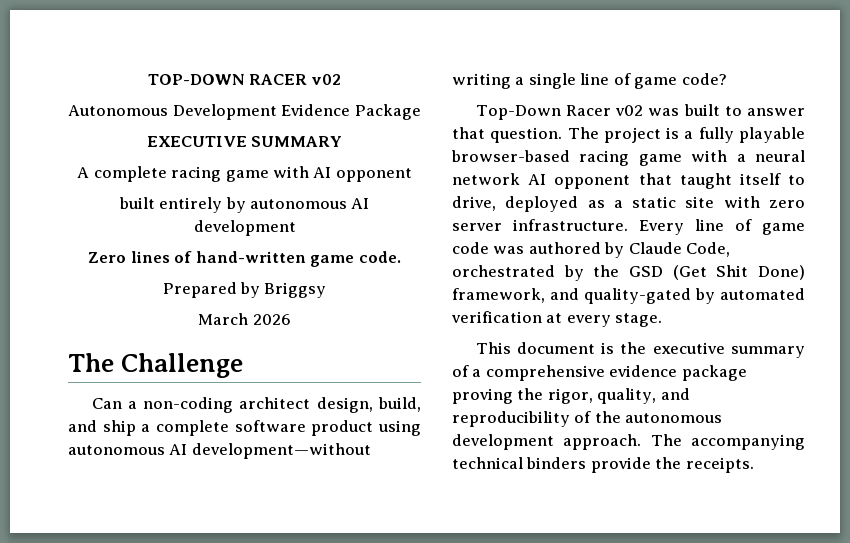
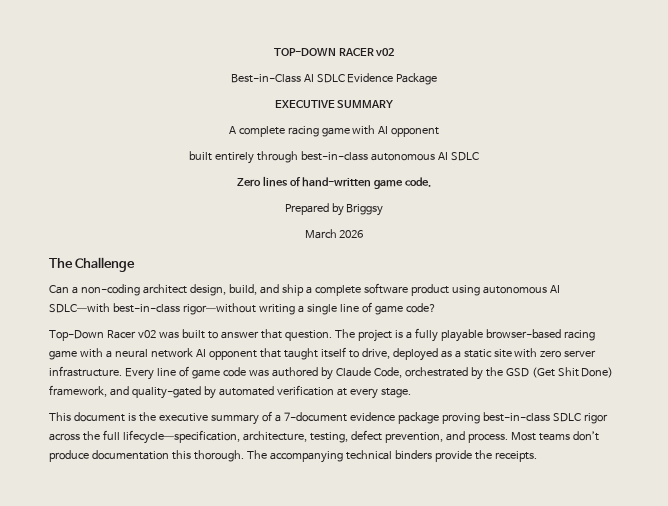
[68,104,277,120] Autonomous Development -> [230,74,345,83] Best-in-Class AI SDLC
[225,197,370,213] [193,220,296,236] by autonomous AI development -> [257,151,479,163] through best-in-class autonomous AI SDLC
[191,443,371,459] development—without -> [49,303,256,315] SDLC—with best-in-class rigor—without
[485,365,605,381] comprehensive -> [283,412,347,422] 7-document
[517,388,690,404] [452,411,723,427] [452,434,642,450] the rigor, quality, and reproducibility of the autonomous development approach. -> [482,412,608,424] [49,430,599,444] [49,450,244,462] best-in-class SDLC rigor across the full lifecycle—specification, architecture, testing, defect prevention, and process. Most teams don’t produce documentation this thorough.

